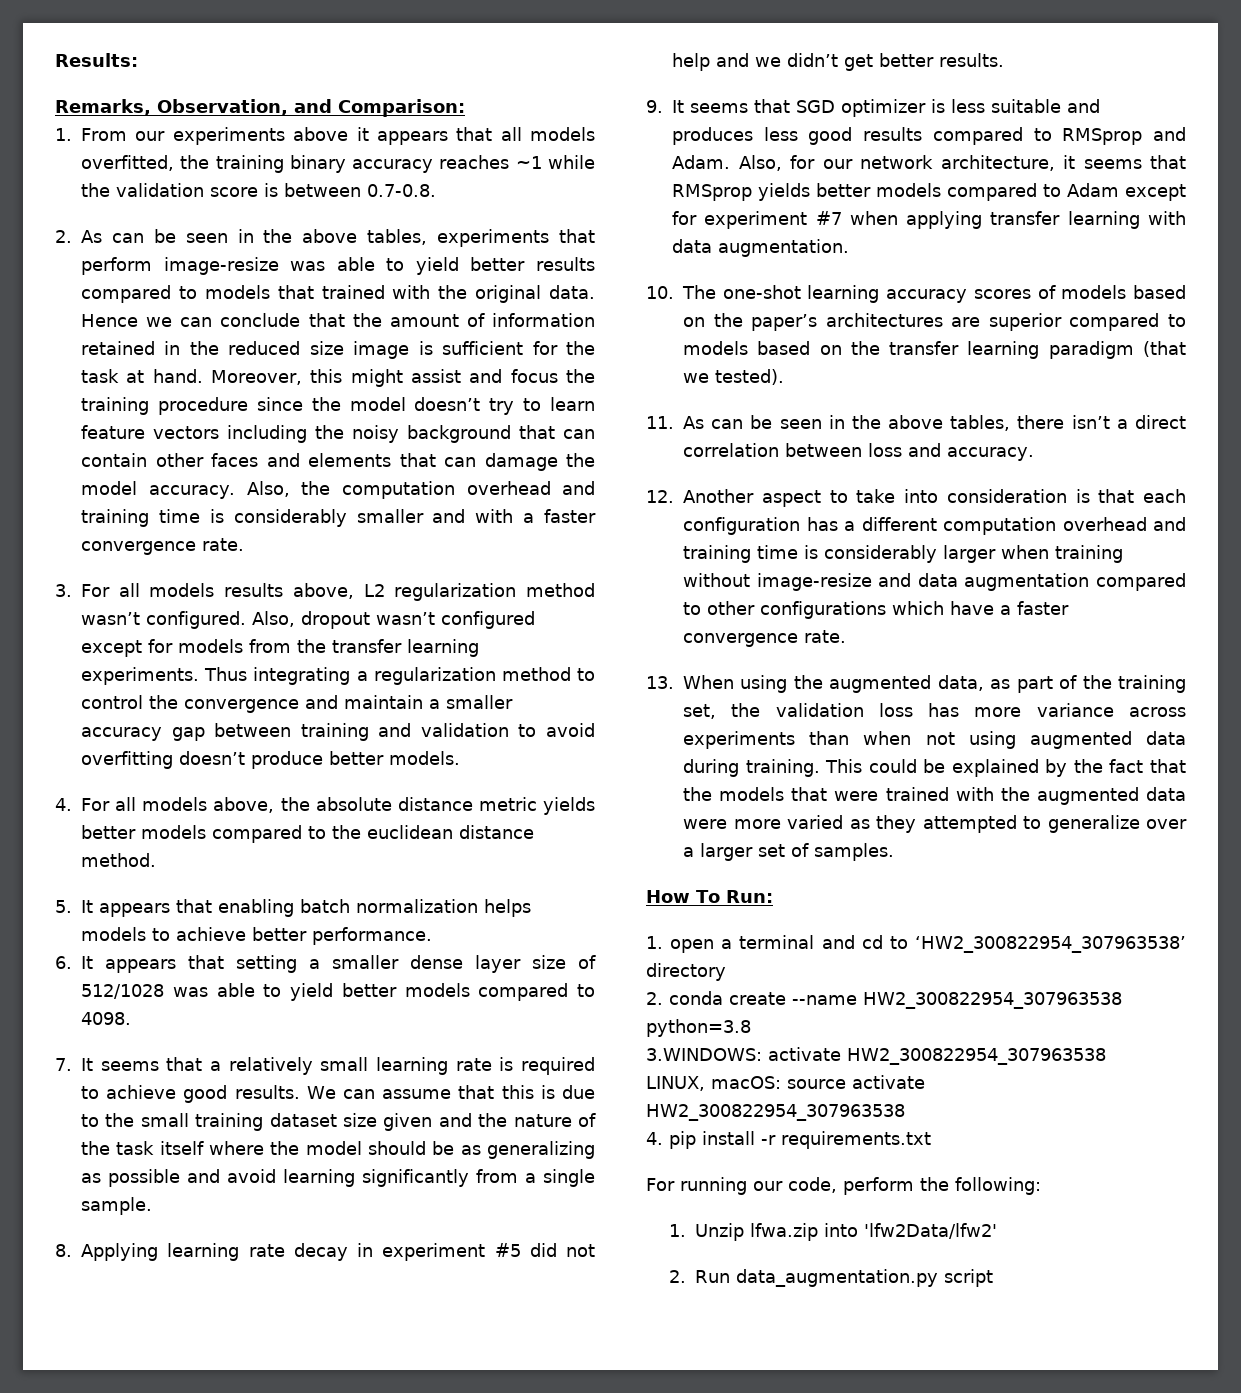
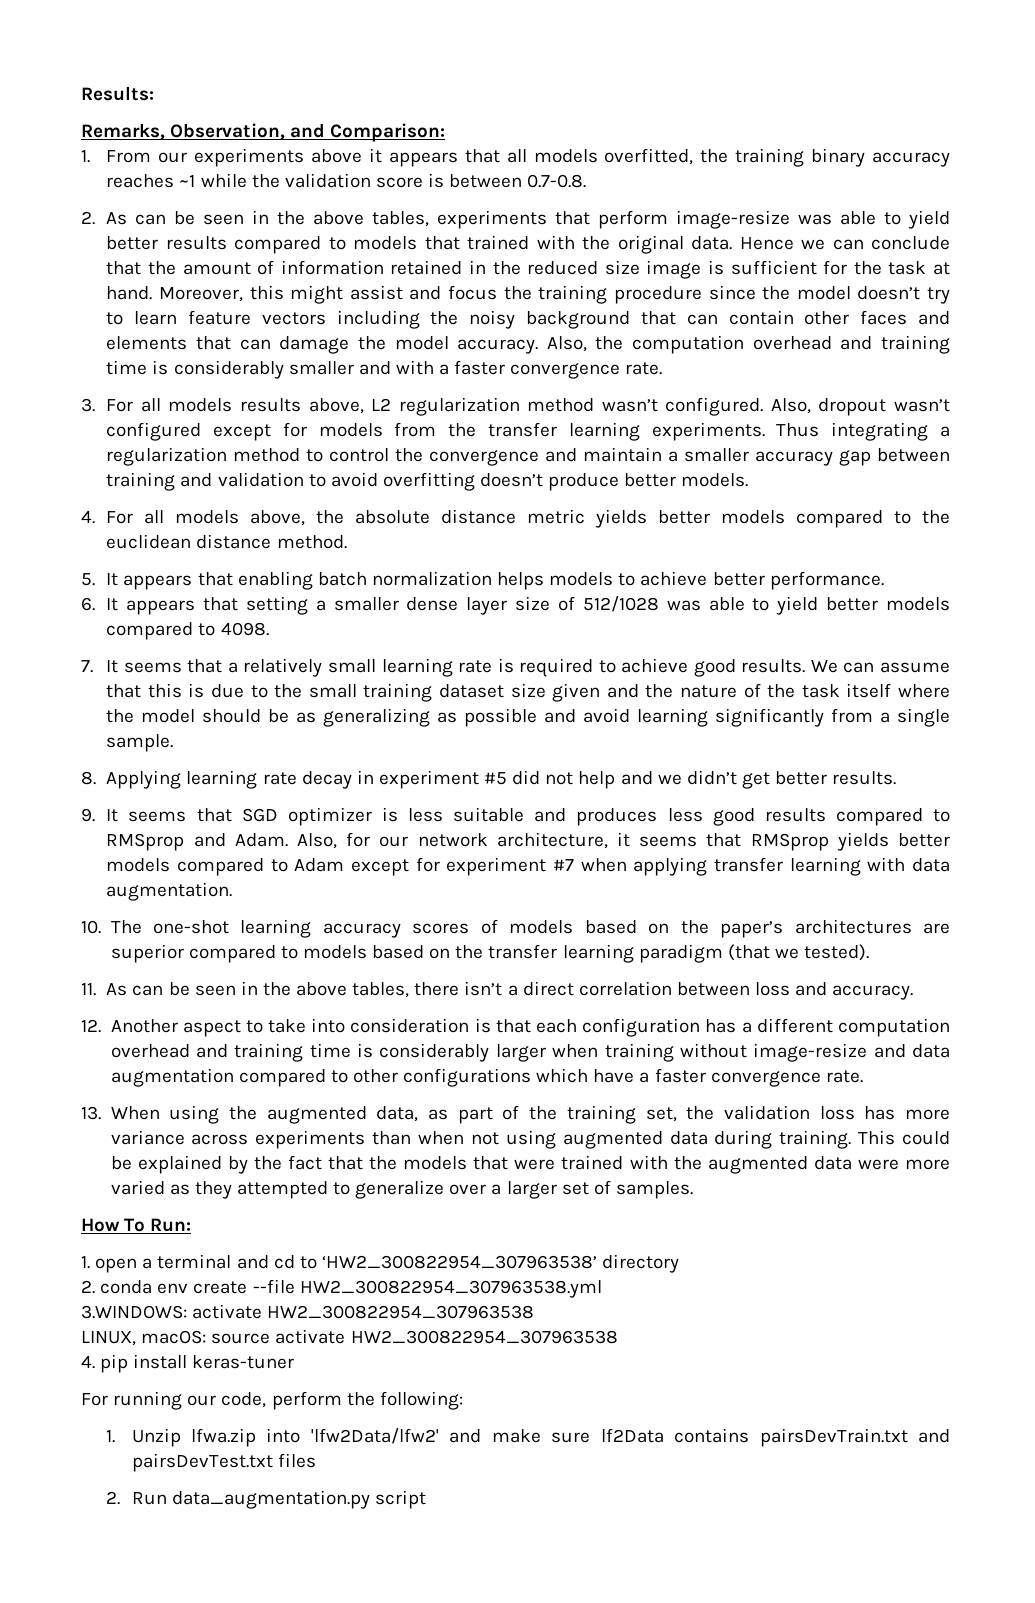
[729,992,1122,1009] [646,1019,751,1037] create --name HW2_300822954_307963538 python=3.8 -> [157,1279,602,1298] env create --file HW2_300822954_307963538.yml
[761,1131,931,1149] -r requirements.txt -> [192,1355,295,1369] keras-tuner
(998, 1231) none -> [449,1428,950,1447] [131,1453,316,1472] and make sure lf2Data contains pairsDevTrain.txt and pairsDevTest.txt files

